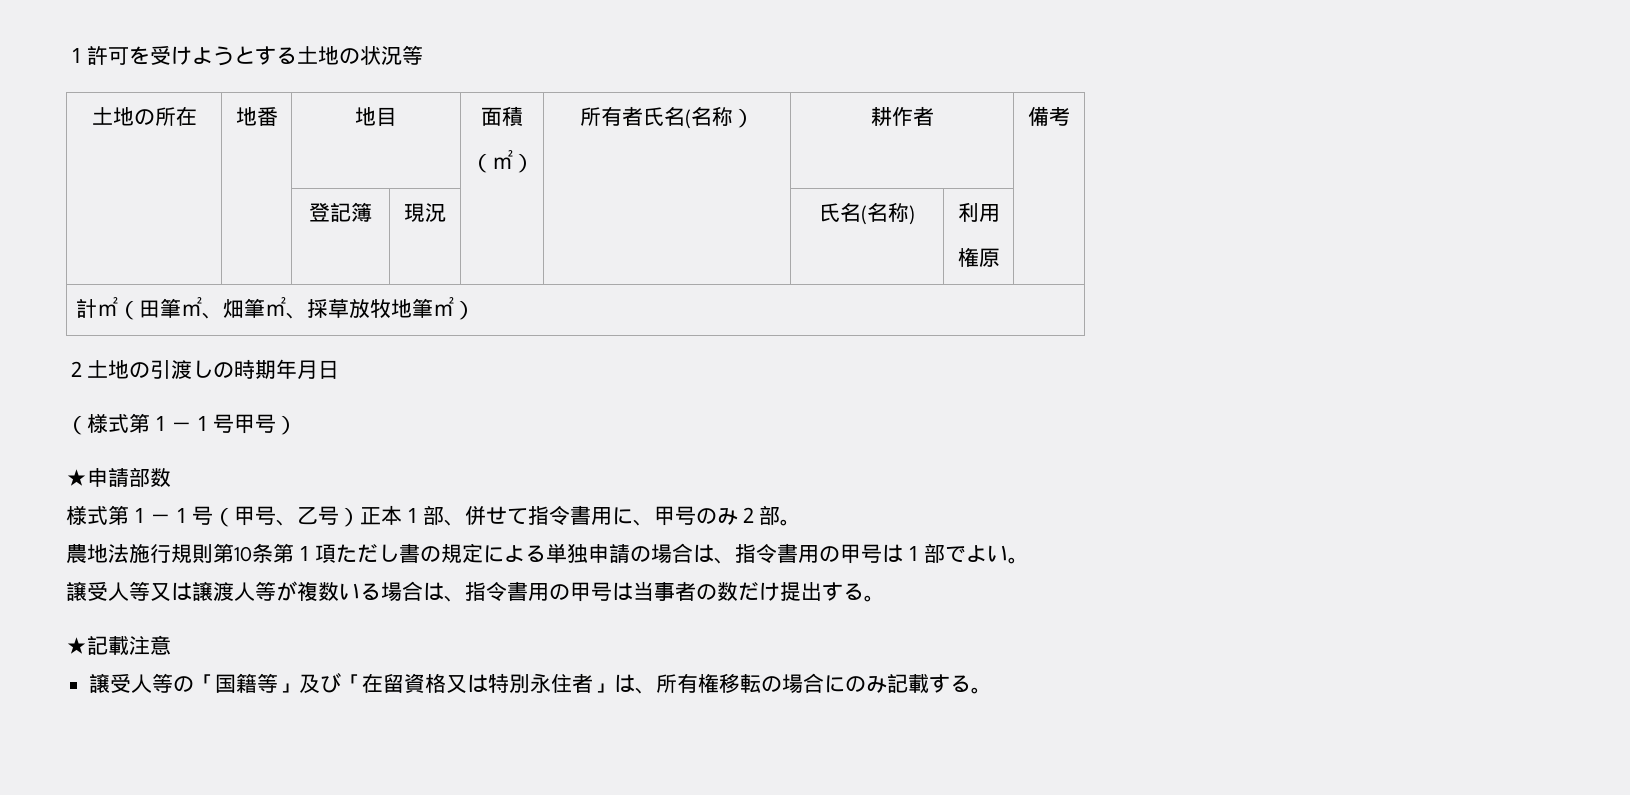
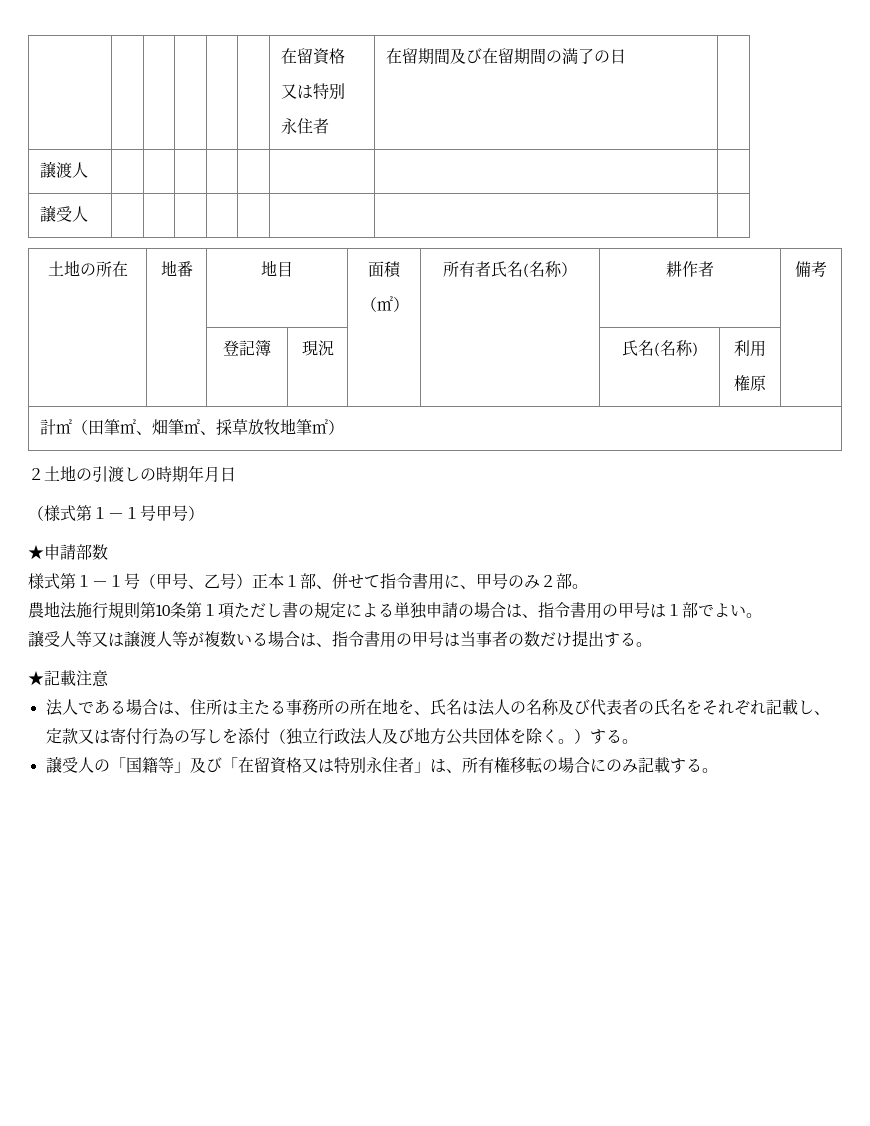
[66,45,423,66] １許可を受けようとする土地の状況等 -> [280,48,345,65] [280,83,345,100] [280,118,329,134] [385,48,626,64] [39,161,88,178] [39,205,88,222] | | | | | | 在留資格 // 又は特別 // 永住者 | 在留期間及び在留期間の満了の日 | // 譲渡人 | | | | | | | | // 譲受人 | | | | | | | |
[89,673,174,693] // 譲受人等 -> [45,698,830,716] [45,727,638,745] [45,756,94,773] // 法人である場合は、住所は主たる事務所の所在地を、氏名は法人の名称及び代表者の氏名をそれぞれ記載し、定款又は寄付行為の写しを添付（独立行政法人及び地方公共団体を除く。）する。 // 譲受人

